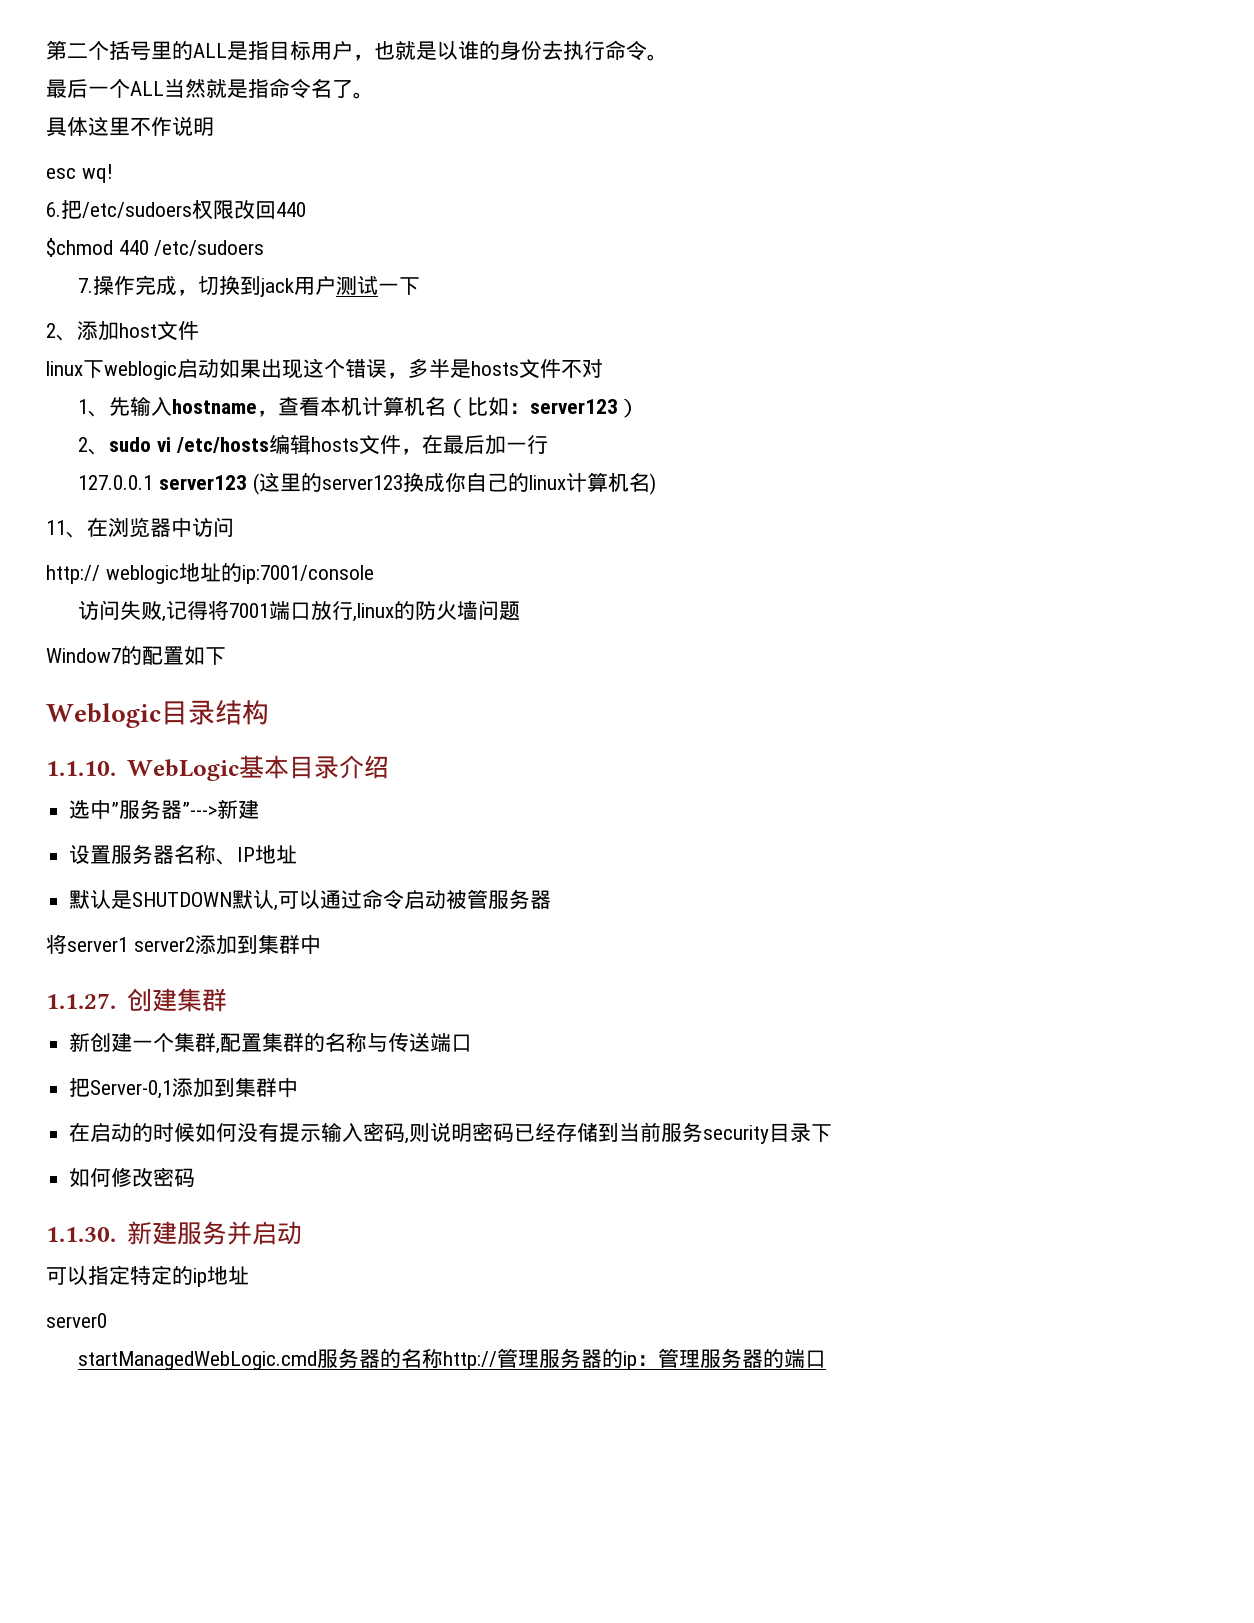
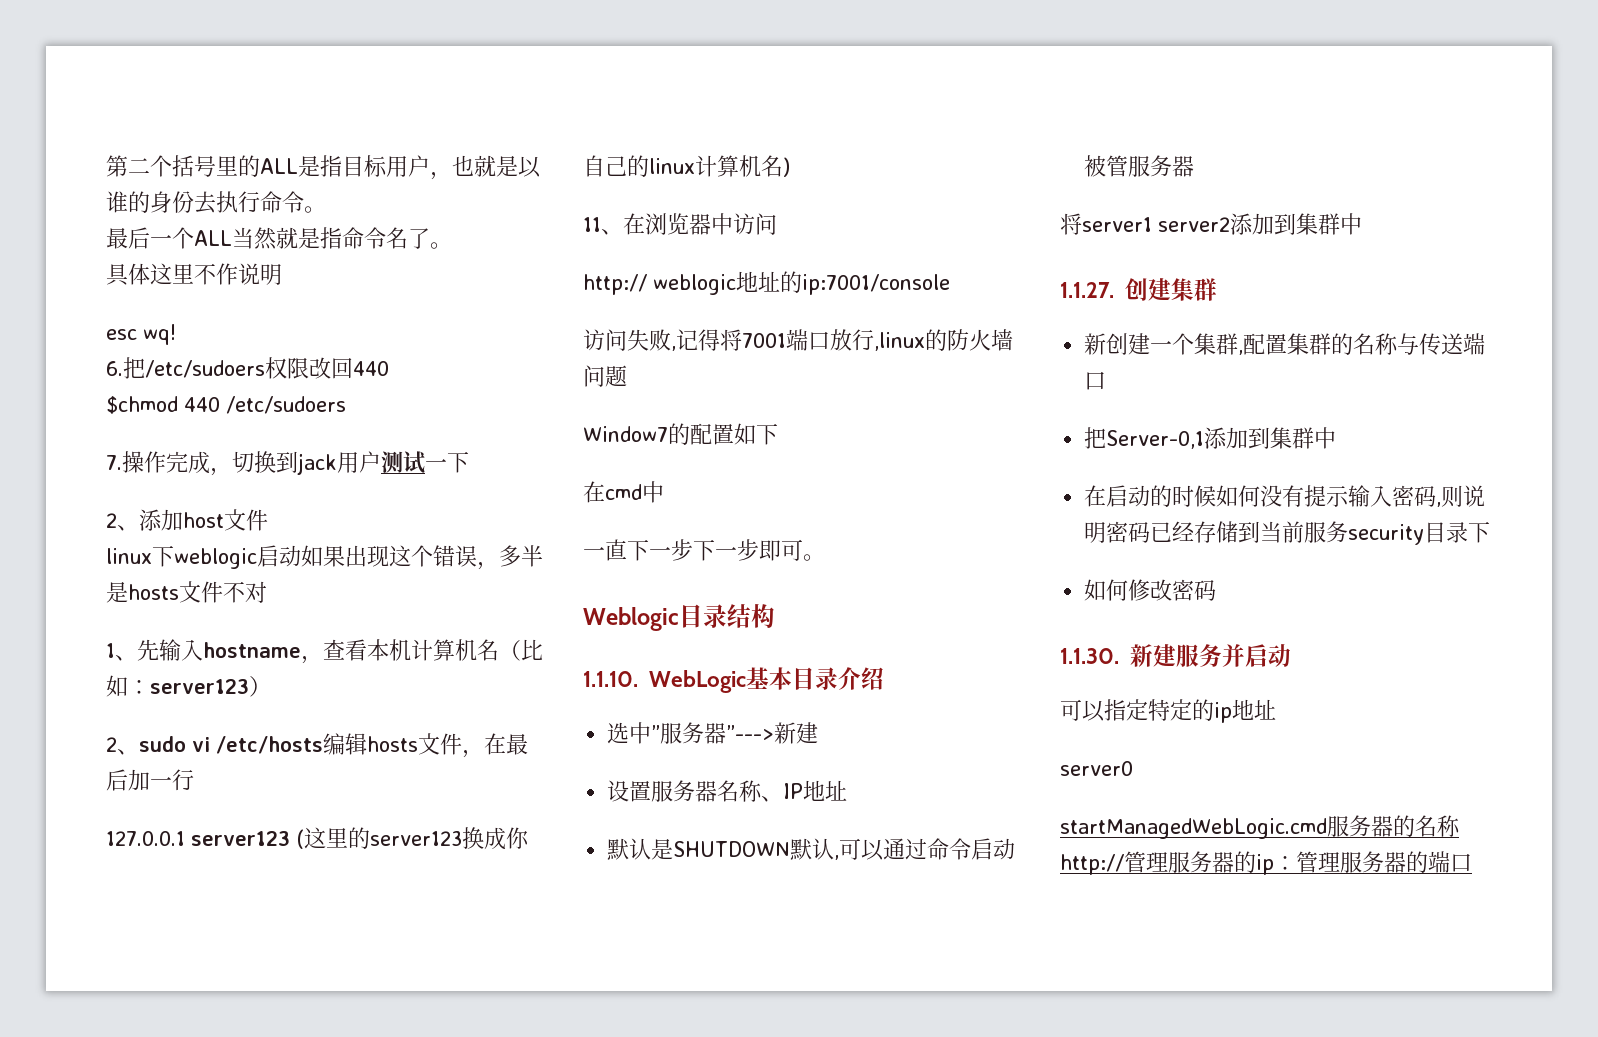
(226, 656) none -> [583,481,664,503] [583,539,825,561] // 在cmd中 // 一直下一步下一步即可。

